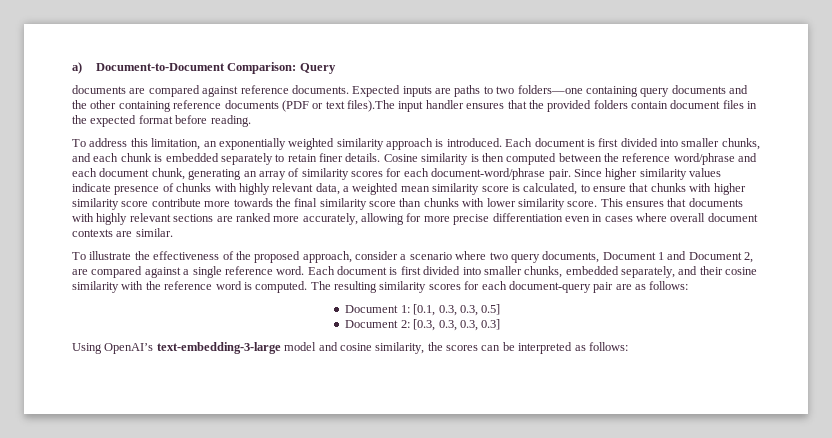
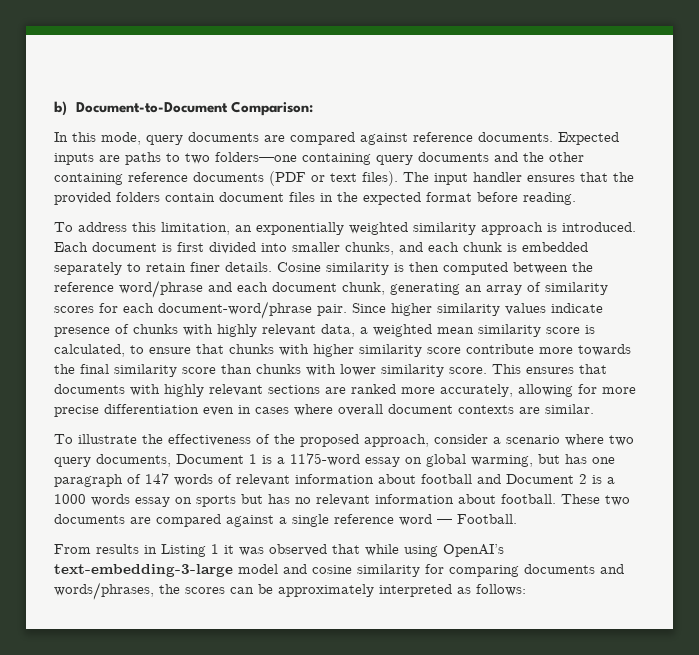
[72,62,82,74] a) -> [54,101,67,116] b)
[299,63,336,74] Query // -> [54,132,183,145] // In this mode, query
[347,100,395,112] files).The -> [362,171,429,186] files). The
[667,251,754,263] and Document 2, -> [262,453,615,467] [54,473,615,487] [54,494,630,507] [54,514,125,524] is a 1175-word essay on global warming, but has one paragraph of 147 words of relevant information about football and Document 2 is a 1000 words essay on sports but has no relevant information about football. These two documents
[276,266,758,278] [72,281,689,293] [345,304,501,316] [345,319,501,331] [72,343,102,354] word. Each document is first divided into smaller chunks, embedded separately, and their cosine similarity with the reference word is computed. The resulting similarity scores for each document-query pair are as follows: // Document 1: [0.1, 0.3, 0.3, 0.5] // Document 2: [0.3, 0.3, 0.3, 0.3] // Using -> [399,514,517,526] [54,544,438,557] word — Football. // From results in Listing 1 it was observed that while using
[375,342,425,354] similarity, -> [357,564,624,577] [54,582,154,600] similarity for comparing documents and words/phrases,
(515, 346) none -> [278,584,374,597] approximately

